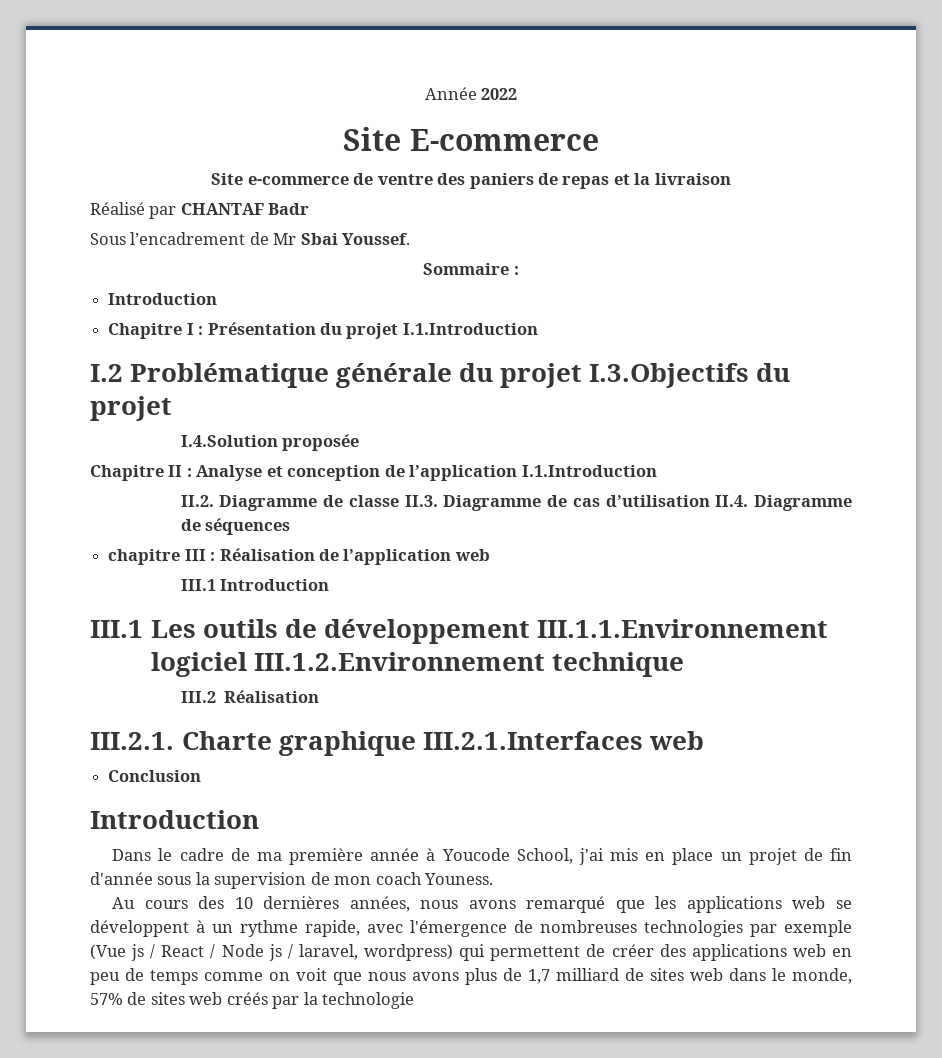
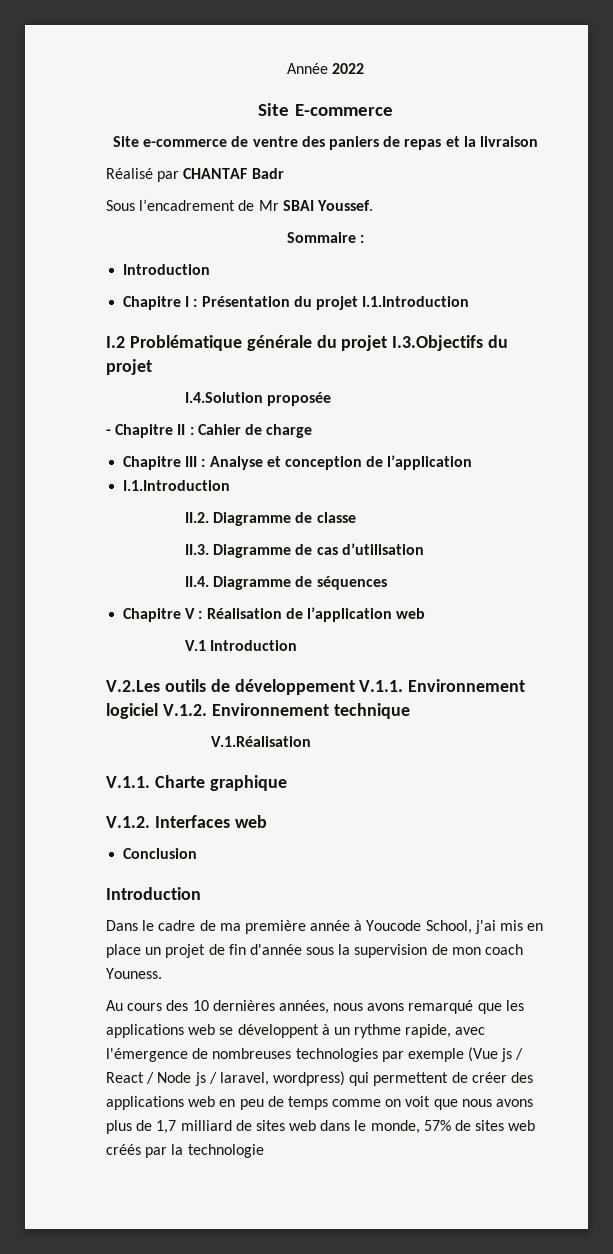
[300,233,338,245] Sbai -> [282,200,314,211] SBAI
(360, 442) none -> [106,429,111,435] -
(192, 472) none -> [197,424,313,438] [123,456,206,470] Cahier de charge // Chapitre III :
(518, 473) none -> (473, 462) //
(399, 501) none -> (356, 517) //
(710, 501) none -> (424, 549) //
[108,549,206,565] chapitre III -> [123,608,196,622] Chapitre V
[180,579,330,591] [90,620,197,638] III.1 Introduction // III.1 Les -> [185,640,298,651] [106,680,160,692] V.1 Introduction // V.2.Les
[537,619,829,638] [151,652,685,677] [180,690,319,703] [90,732,174,750] III.1.1.Environnement logiciel III.1.2.Environnement technique // III.2 Réalisation // III.2.1. -> [359,679,526,692] [106,703,410,719] [211,736,312,747] [106,776,150,788] V.1.1. Environnement logiciel V.1.2. Environnement technique // V.1.Réalisation // V.1.1.
[423,731,644,750] III.2.1.Interfaces -> [106,815,230,828] // V.1.2. Interfaces

